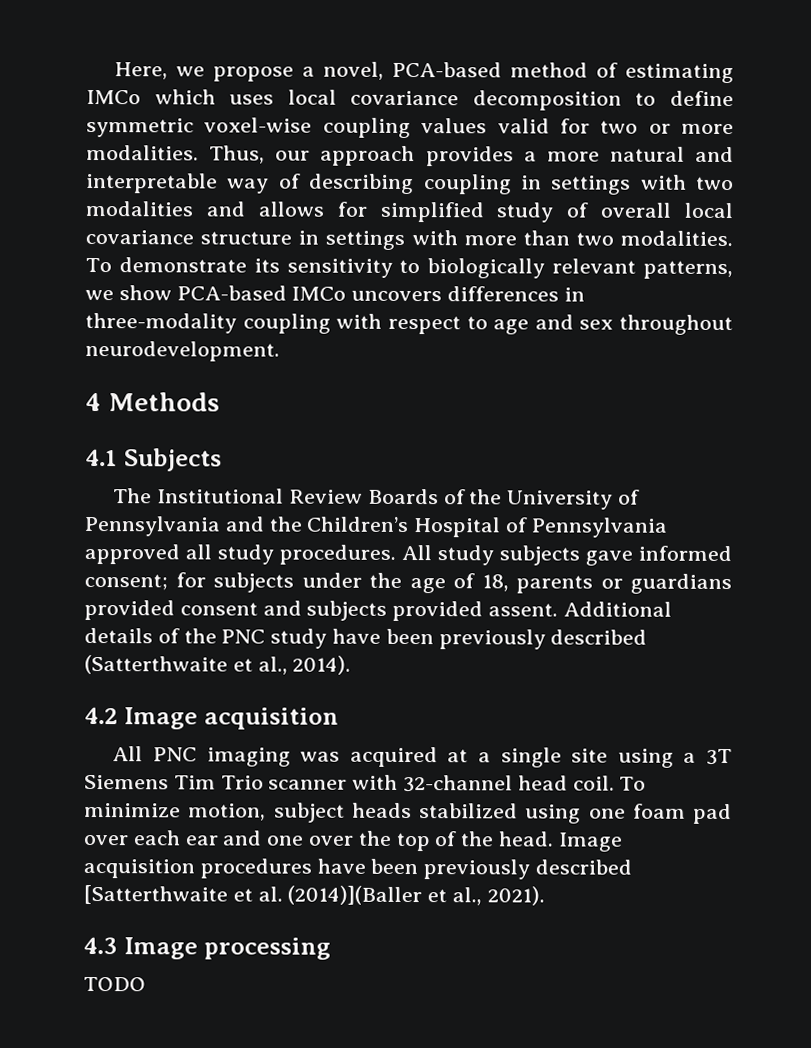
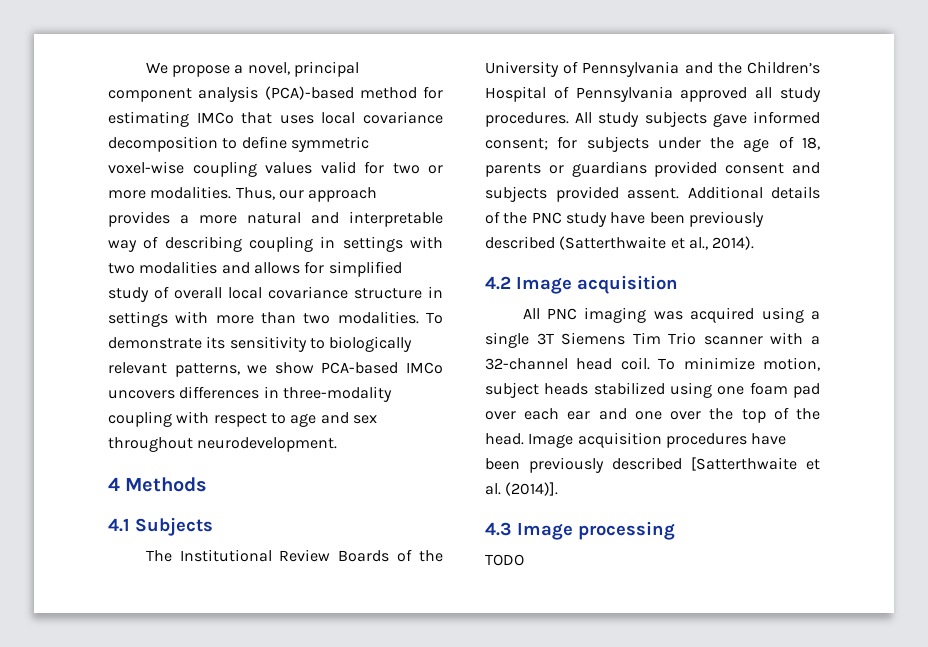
[114,62,206,80] Here, we -> [145,62,168,74] We
[392,61,619,78] PCA-based method of -> [293,61,359,77] [108,86,443,102] principal component analysis (PCA)-based method for
[154,89,216,105] which -> [241,112,273,124] that
[447,749,469,763] at -> [761,307,804,323] using
[571,748,697,768] site using a -> (529, 340) none
(399, 782) none -> [811,336,820,345] a
[287,885,545,906] (2014)](Baller et al., 2021). -> [505,482,559,496] (2014)].

